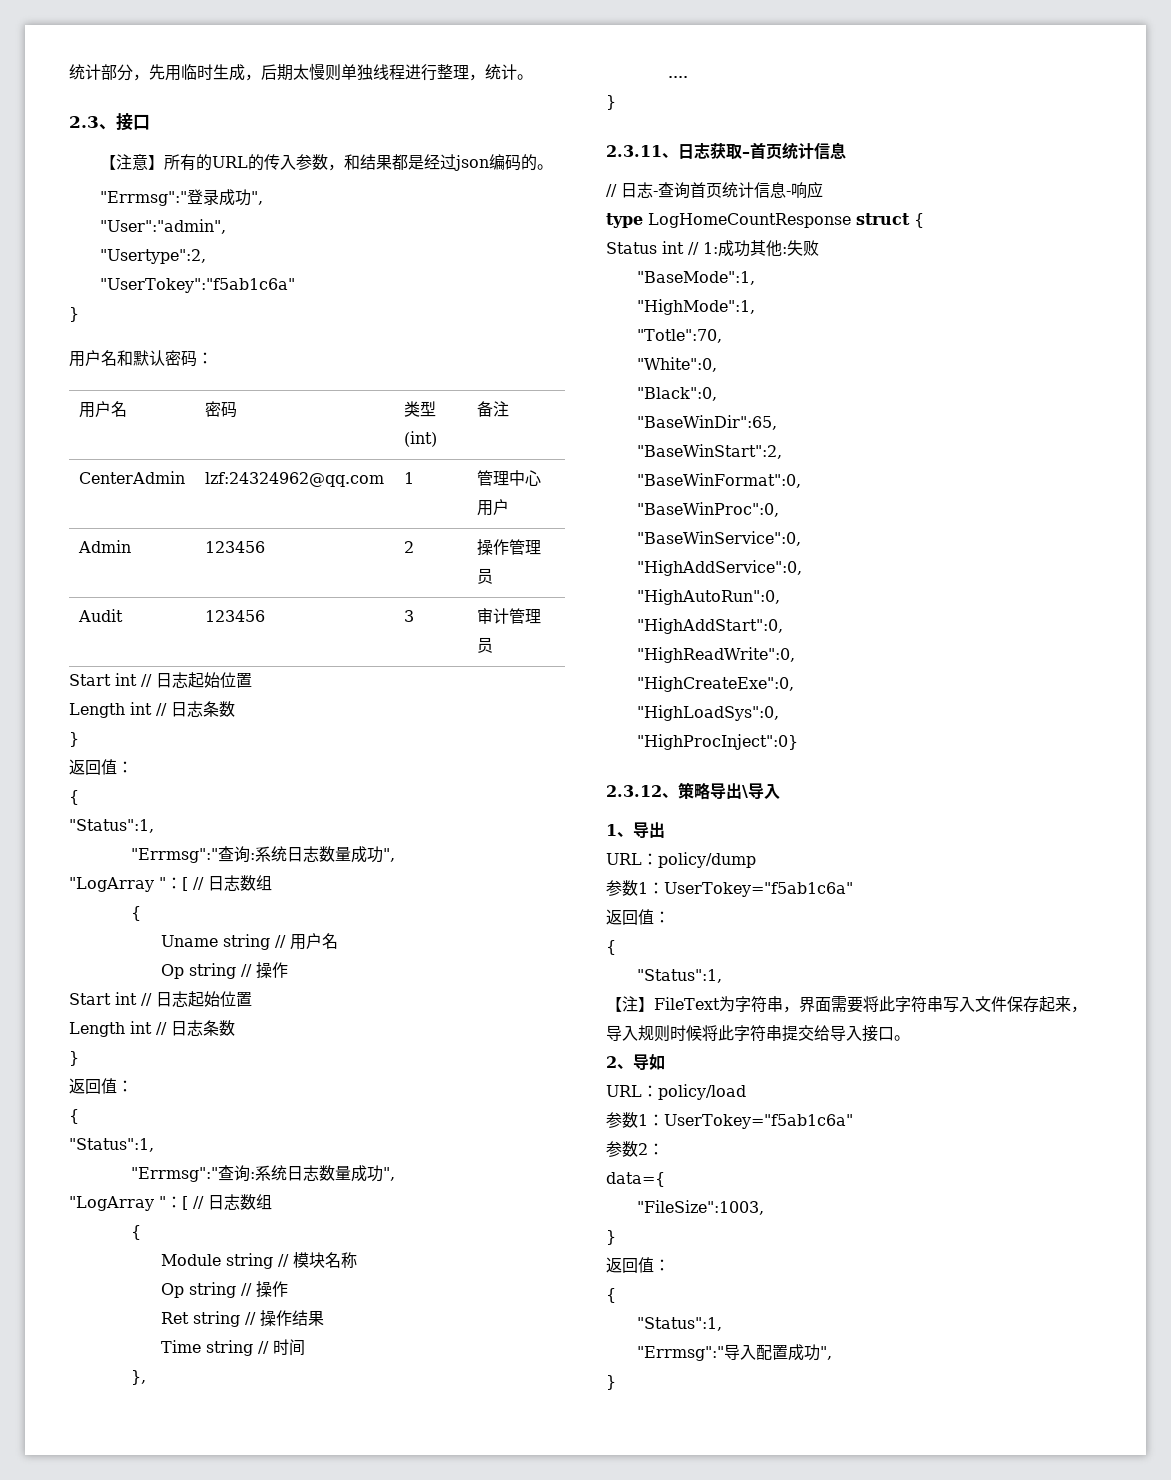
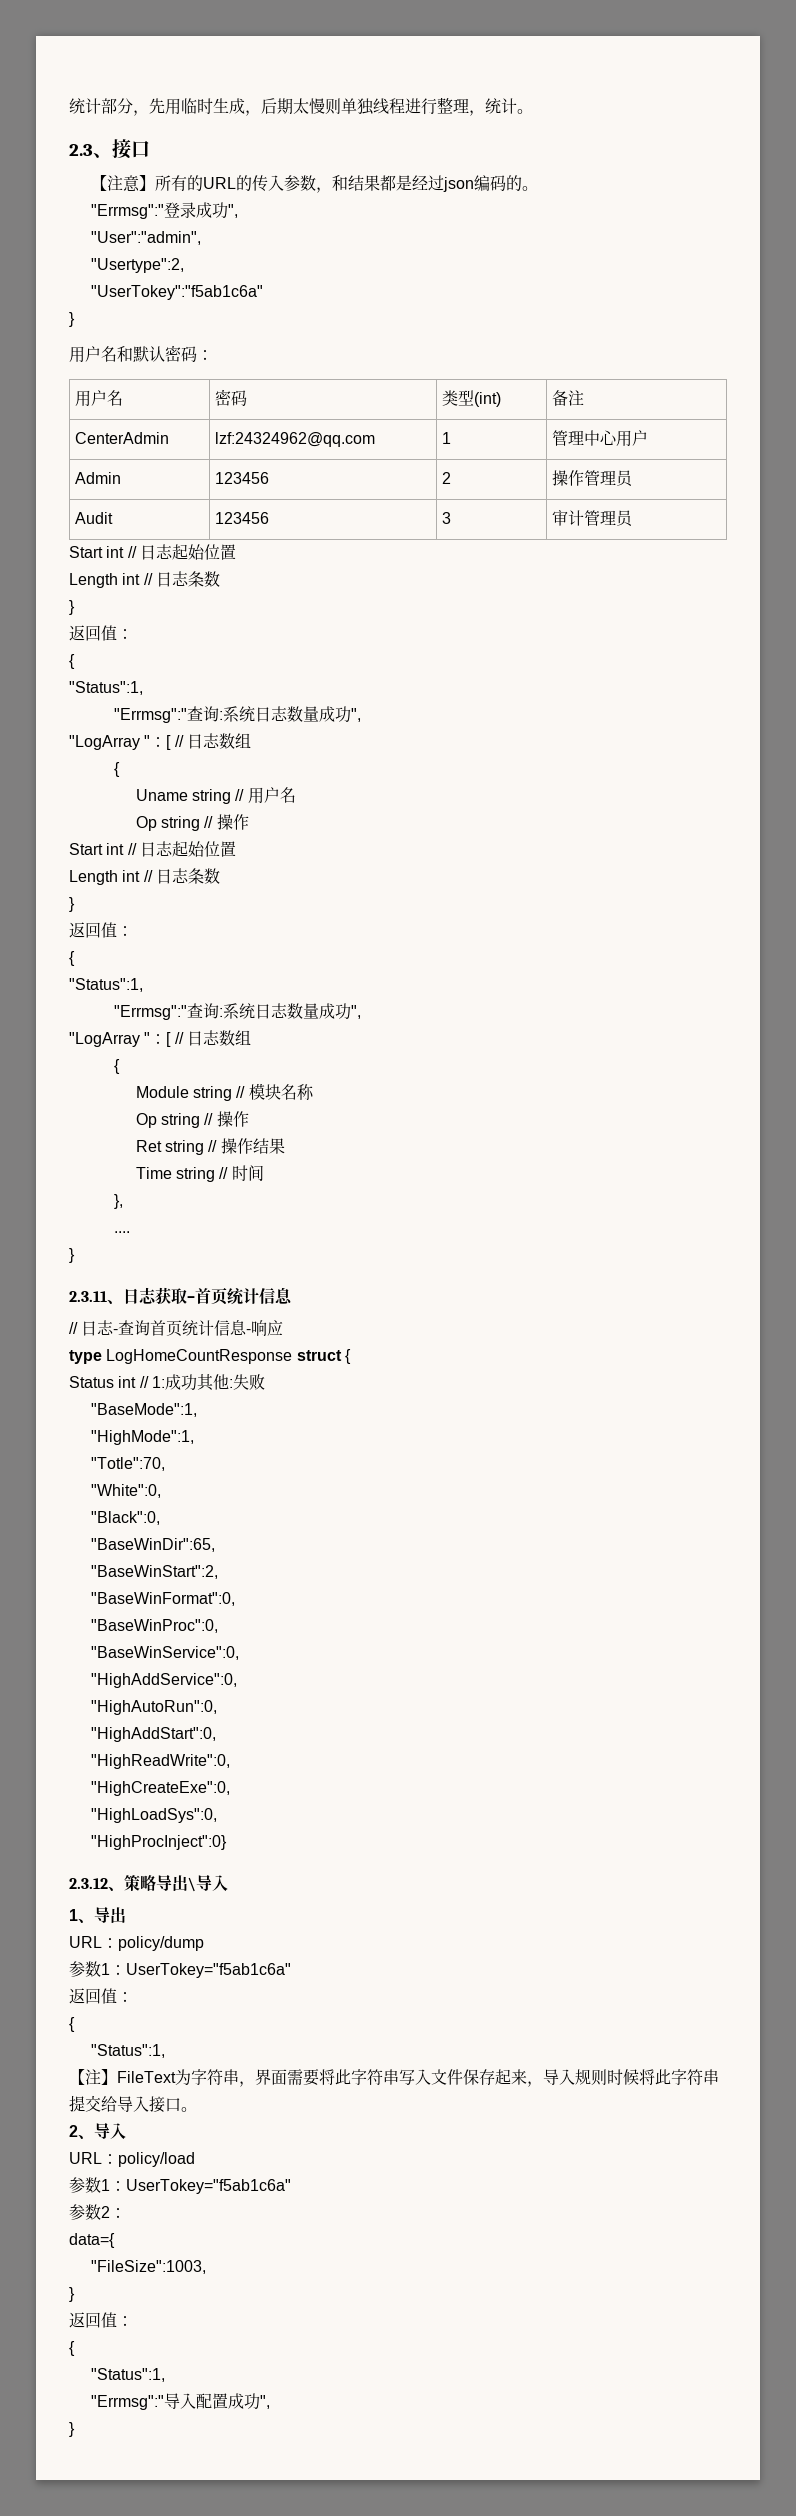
[649,1054,665,1070] 如 -> [110,2123,126,2139] 入

